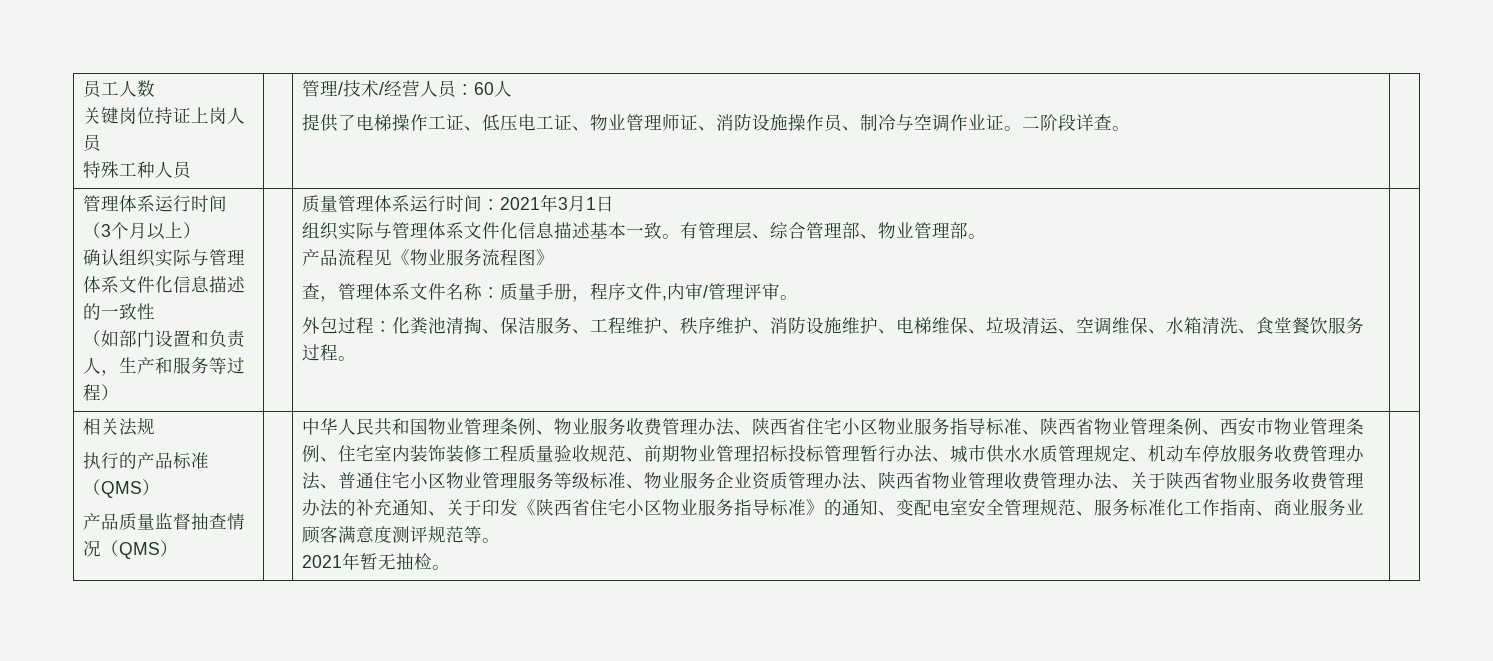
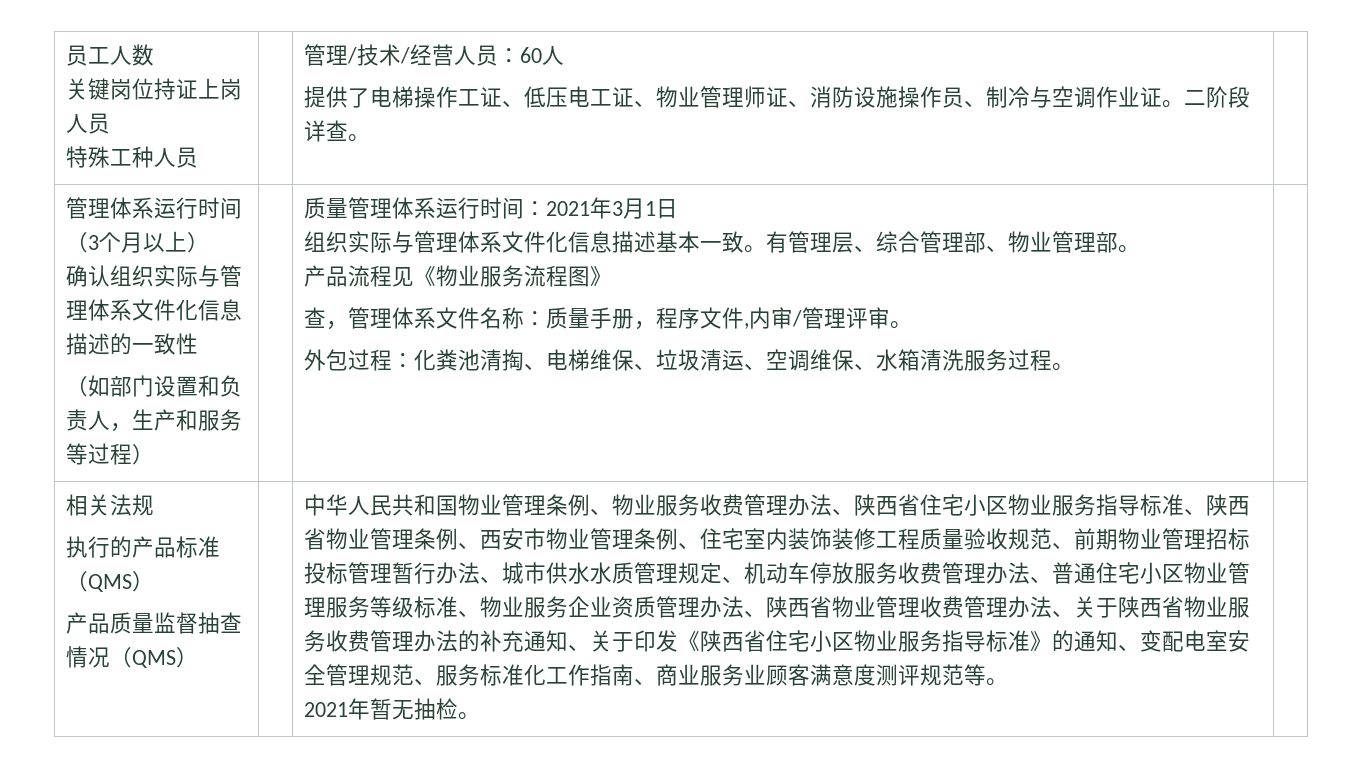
[500,316,897,334] 保洁服务、工程维护、秩序维护、消防设施维护、 -> (546, 366) none
[1238,317,1329,334] 、食堂餐饮 -> (964, 360) none

